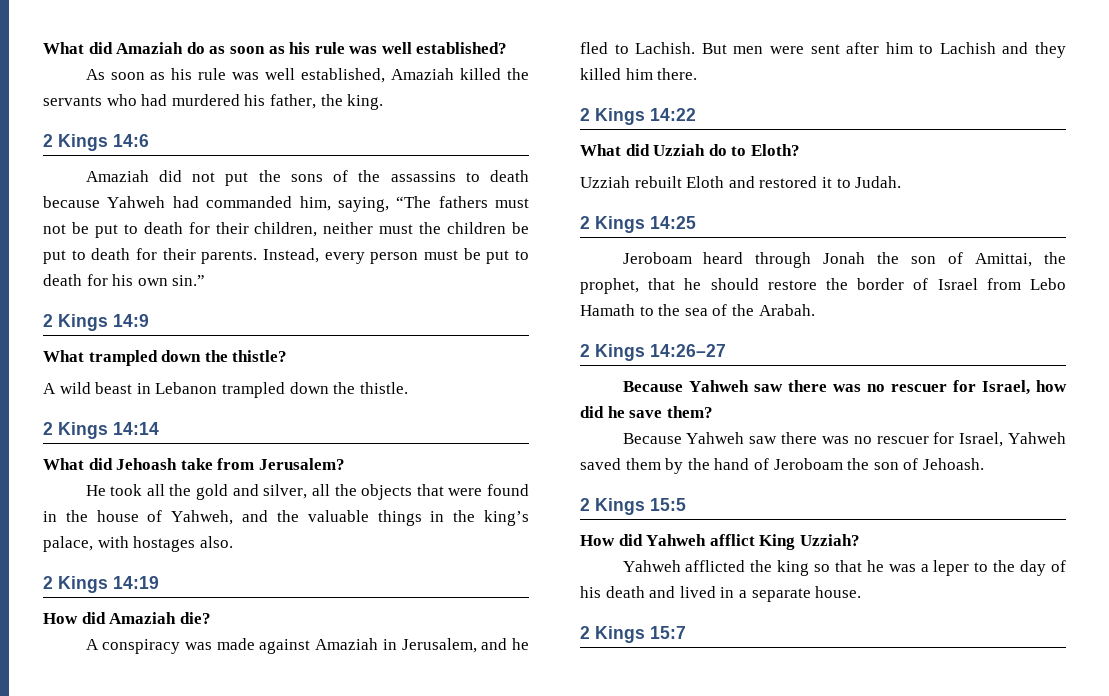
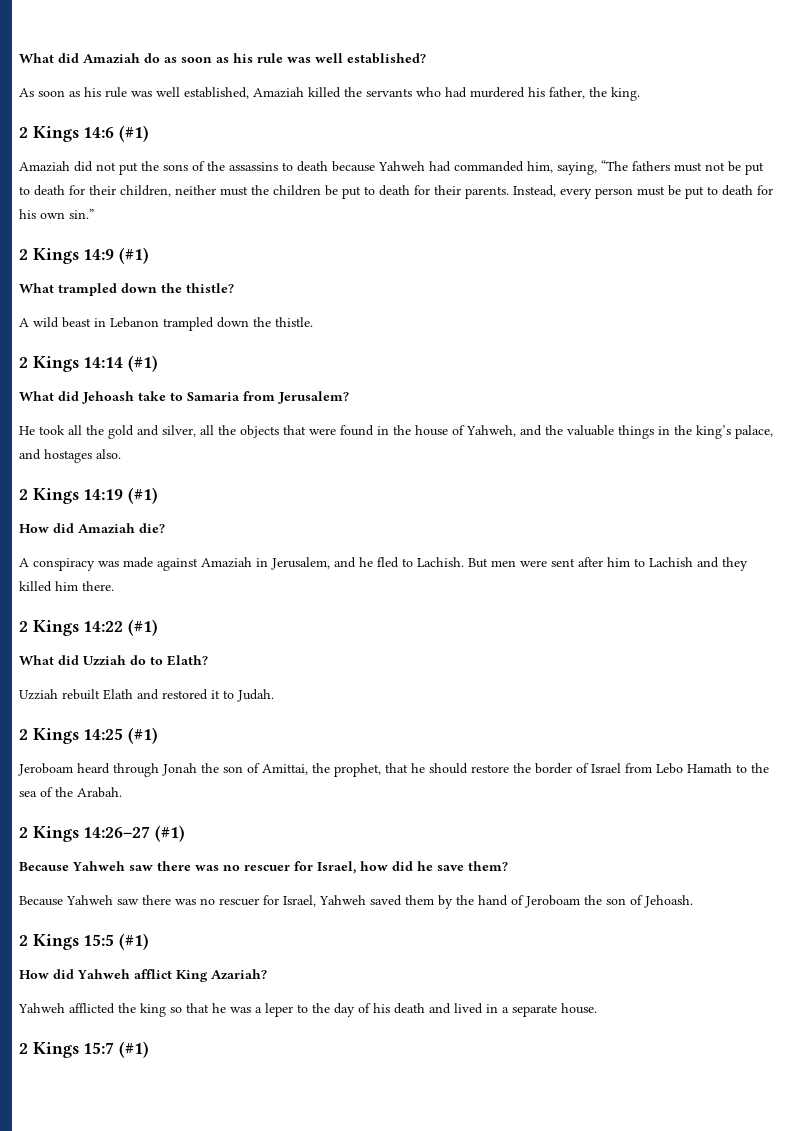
(149, 140) none -> [119,125,150,142] (#1)
(149, 320) none -> [119,247,150,264] (#1)
(159, 428) none -> [128,355,159,372] (#1)
(213, 464) none -> [170,392,240,401] to Samaria
[97,536,129,548] with -> [19,449,41,460] and
(159, 582) none -> [128,487,159,504] (#1)
(696, 114) none -> [128,619,159,636] (#1)
[750,144,800,156] Eloth? -> [167,655,208,666] Elath?
[686,176,725,188] Eloth -> [103,689,133,700] Elath
(696, 222) none -> [128,727,159,744] (#1)
(726, 350) none -> [155,825,186,842] (#1)
(686, 504) none -> [119,933,150,950] (#1)
[799,534,860,546] Uzziah? -> [211,969,267,980] Azariah?
(686, 632) none -> [119,1041,150,1058] (#1)

